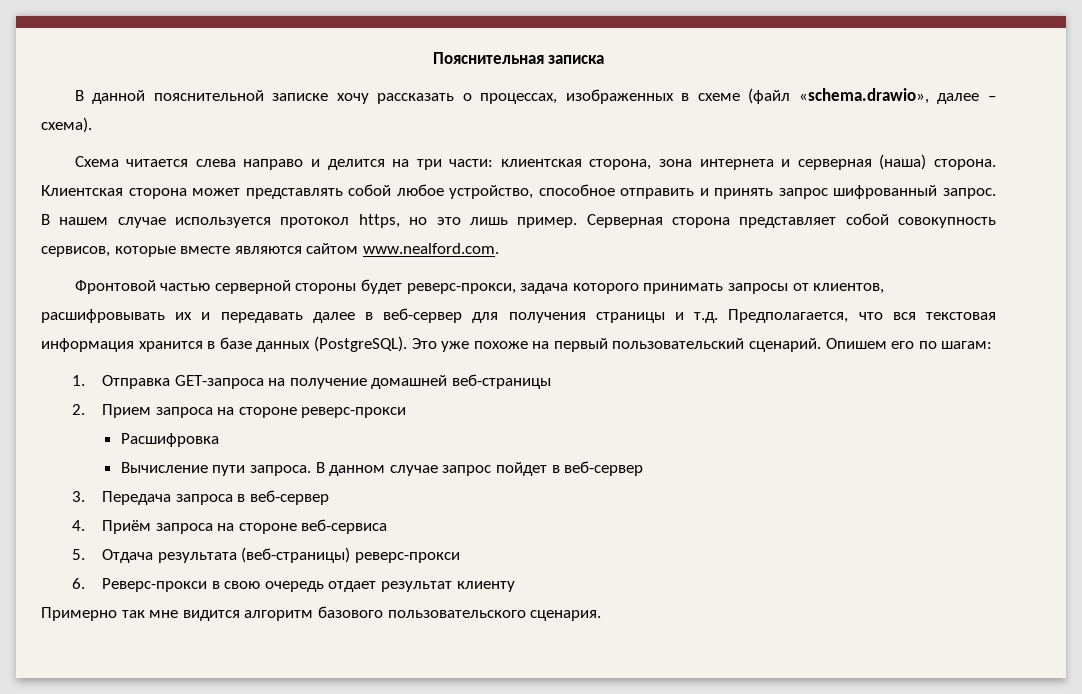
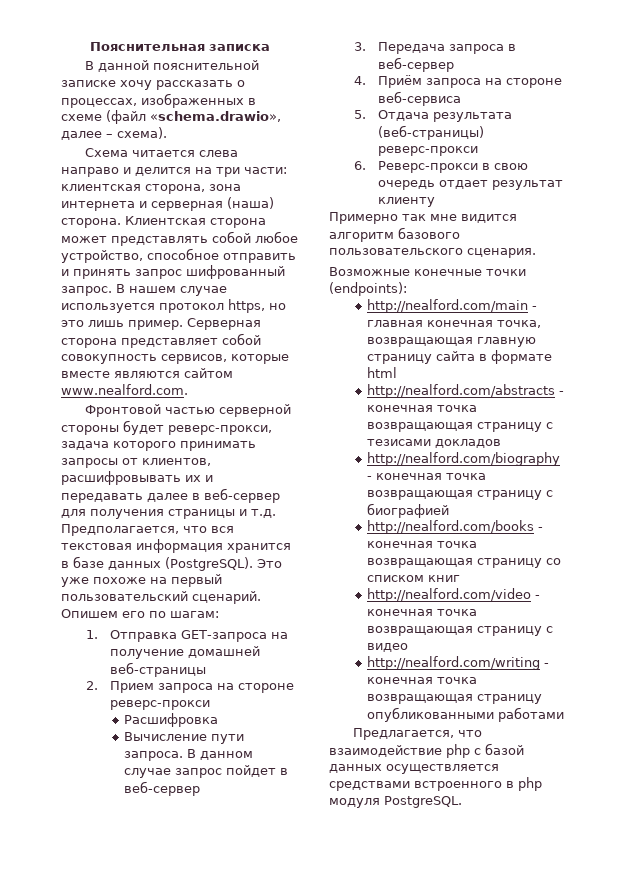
(602, 615) none -> [329,267,526,276] [329,282,407,296] [367,299,538,313] [367,320,542,328] [367,337,537,347] [367,350,553,364] [367,367,398,378] [367,384,565,398] [367,405,478,412] [367,422,554,432] [367,439,502,448] [367,452,561,466] [367,473,487,480] [367,490,554,500] [367,503,450,518] [367,520,544,534] [367,541,478,548] [367,558,562,568] [367,575,461,582] [367,588,541,602] [367,609,478,616] [367,626,554,636] [367,643,409,652] [367,656,550,670] [367,677,478,684] [367,694,543,704] [367,707,565,722] [352,728,482,740] [329,743,524,758] [329,764,499,774] [329,777,542,791] [329,796,462,808] // Возможные конечные точки (endpoints): // http://nealford.com/main - главная конечная точка, возвращающая главную страницу сайта в формате html // http://nealford.com/abstracts - конечная точка возвращающая страницу с тезисами докладов // http://nealford.com/biography - конечная точка возвращающая страницу с биографией // http://nealford.com/books - конечная точка возвращающая страницу со списком книг // http://nealford.com/video - конечная точка возвращающая страницу с видео // http://nealford.com/writing - конечная точка возвращающая страницу опубликованными работами // Предлагается, что взаимодействие php с базой данных осуществляется средствами встроенного в php модуля PostgreSQL.

